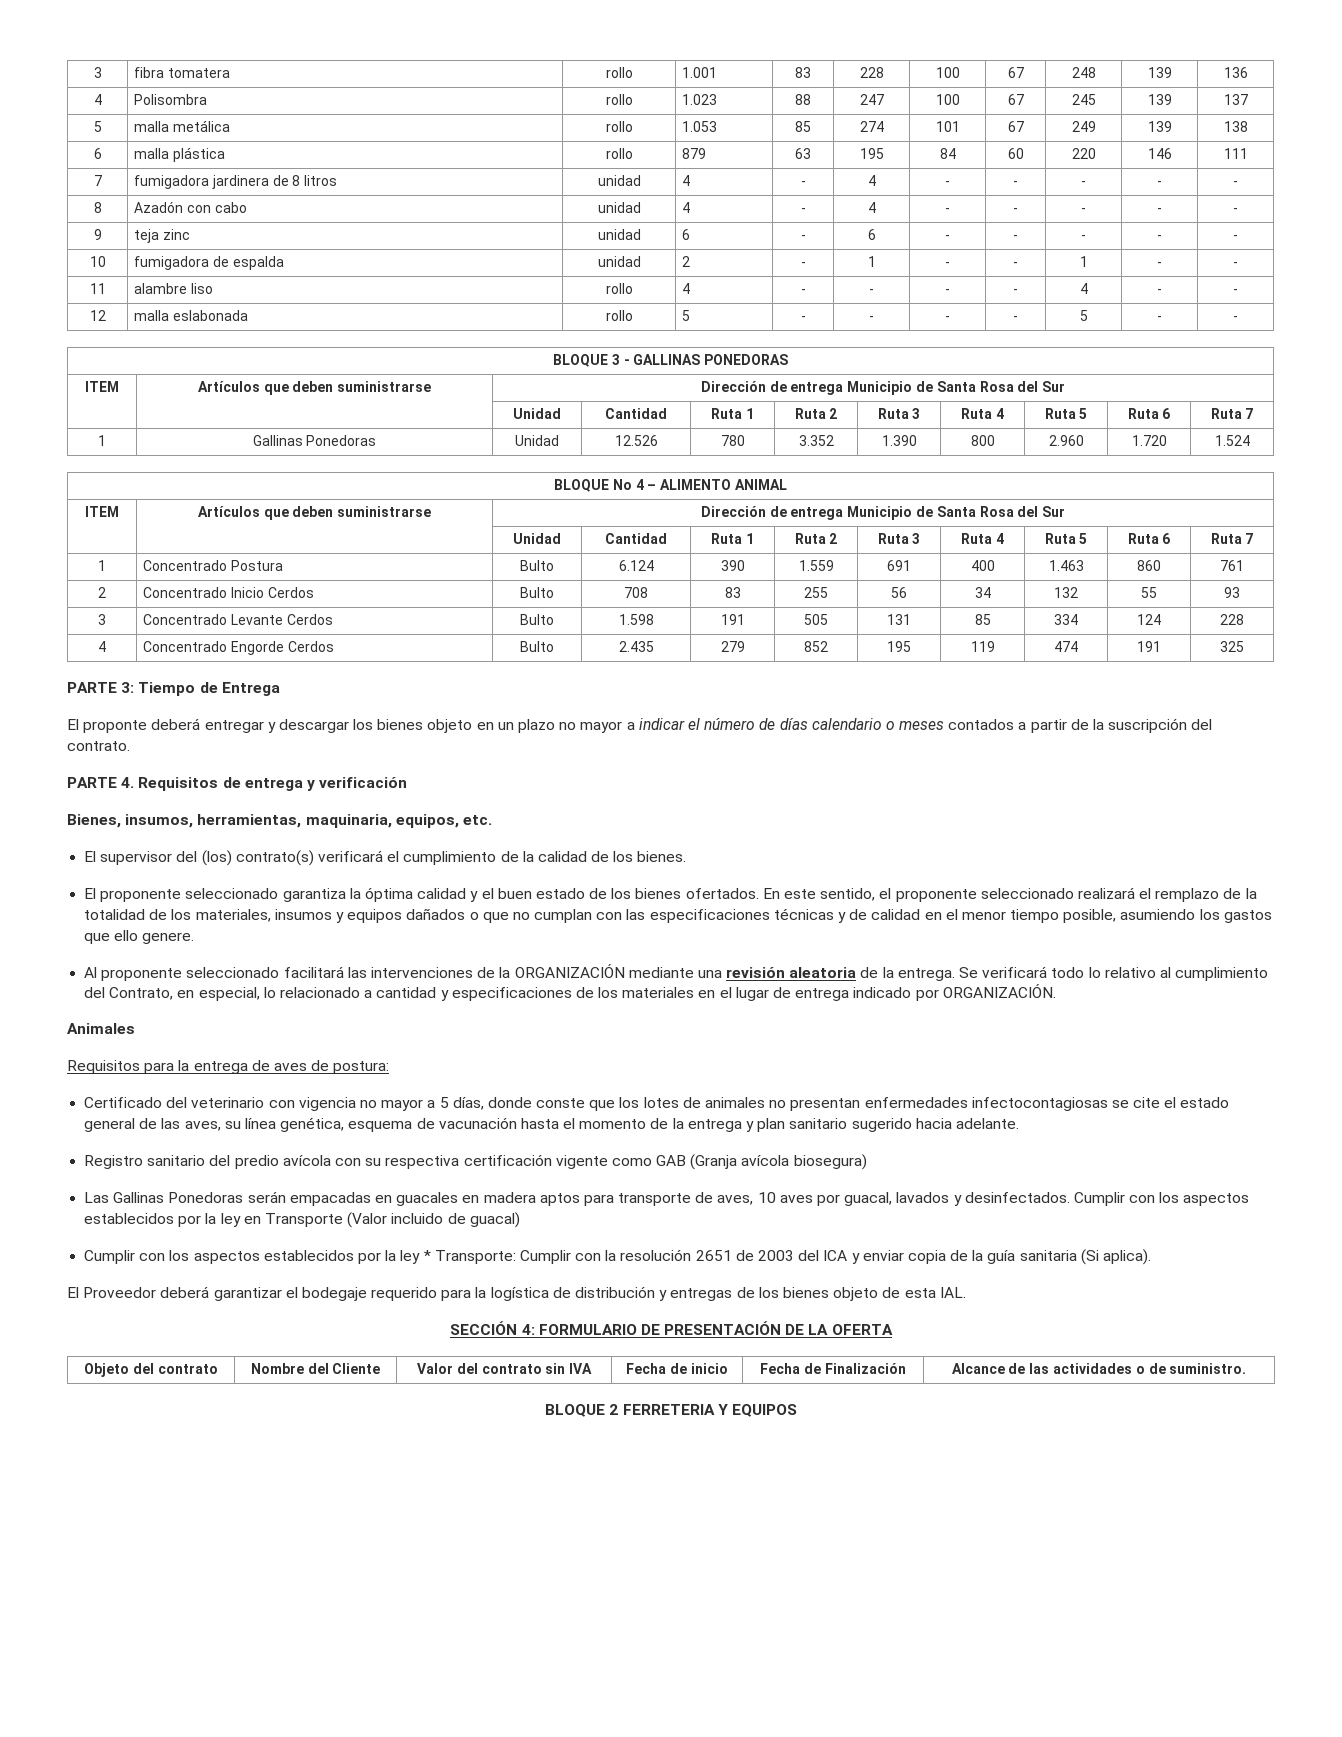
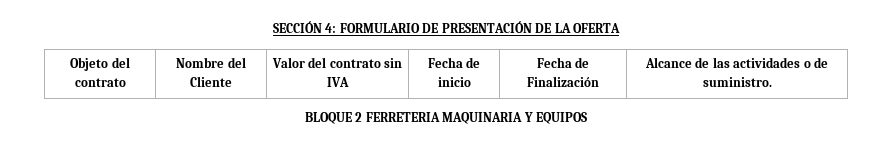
[93,67,102,78] [133,67,230,78] [605,67,633,78] [681,67,717,78] [795,67,811,78] [859,67,884,78] [935,67,960,78] [1007,67,1024,78] [1071,67,1096,78] [1147,67,1172,78] [1223,67,1248,78] [93,94,102,105] [133,94,207,105] [605,94,633,105] [681,94,717,105] [795,94,811,105] [859,94,884,105] [935,94,960,105] [1007,94,1024,105] [1071,94,1096,105] [1147,94,1172,105] [1223,94,1248,105] [93,121,102,132] [133,120,230,132] [605,121,633,132] [681,121,717,132] [795,121,811,132] [859,121,884,132] [935,121,960,132] [1007,121,1024,132] [1071,121,1096,132] [1147,121,1172,132] [1223,121,1248,132] [93,148,102,159] [133,147,225,162] [605,148,633,159] [681,148,706,159] [795,148,811,159] [859,148,884,159] [939,148,956,159] [1007,148,1024,159] [1071,148,1096,159] [1147,148,1172,159] [1223,148,1248,159] [93,175,102,186] [133,175,338,189] [597,175,641,186] [681,175,690,186] [800,181,806,186] [867,175,876,186] [945,181,950,186] [1013,181,1018,186] [1081,181,1086,186] [1157,181,1162,186] [1233,181,1238,186] [93,202,102,213] [133,201,247,213] [597,202,641,213] [681,202,690,213] [800,208,806,213] [867,202,876,213] [945,208,950,213] [1013,208,1018,213] [1081,208,1086,213] [1157,208,1162,213] [1233,208,1238,213] [93,229,102,240] [133,229,190,243] [597,229,641,240] [681,229,690,240] [800,235,806,240] [867,229,876,240] [945,235,950,240] [1013,235,1018,240] [1081,235,1086,240] [1157,235,1162,240] [1233,235,1238,240] [89,256,106,267] [133,256,284,270] [597,256,641,267] [681,256,690,267] [800,262,806,267] [867,256,876,267] [945,262,950,267] [1013,262,1018,267] [1079,256,1088,267] [1157,262,1162,267] [1233,262,1238,267] [89,283,106,294] [133,283,213,294] [605,283,633,294] [681,283,690,294] [800,289,806,294] [869,289,874,294] [945,289,950,294] [1013,289,1018,294] [1079,283,1088,294] [1157,289,1162,294] [1233,289,1238,294] [89,310,106,321] [133,310,248,321] [605,310,633,321] [681,310,690,321] [800,316,806,321] [869,316,874,321] [945,316,950,321] [1013,316,1018,321] [1079,310,1088,321] [1157,316,1162,321] [1233,316,1238,321] [552,354,789,367] [85,381,119,392] [197,381,432,395] [700,381,1066,395] [513,408,561,419] [605,408,667,419] [711,408,754,419] [794,408,838,419] [877,408,921,419] [961,408,1004,419] [1044,408,1088,419] [1127,408,1171,419] [1210,408,1254,419] [98,435,106,446] [252,435,377,446] [515,435,559,446] [614,435,658,446] [720,435,745,446] [798,435,834,446] [881,435,917,446] [970,435,995,446] [1048,435,1084,446] [1131,435,1167,446] [1214,435,1250,446] [554,479,787,492] [85,506,119,517] [197,506,432,520] [700,506,1066,520] [513,533,561,544] [605,533,667,544] [711,533,754,544] [794,533,838,544] [877,533,921,544] [961,533,1004,544] [1044,533,1088,544] [1127,533,1171,544] [1210,533,1254,544] [98,560,106,571] [142,560,283,571] [520,560,554,571] [618,560,654,571] [720,560,745,571] [798,560,834,571] [887,560,911,571] [970,560,995,571] [1048,560,1084,571] [1137,560,1161,571] [1220,560,1244,571] [98,587,106,598] [142,587,314,598] [520,587,554,598] [624,587,648,598] [724,587,741,598] [804,587,828,598] [891,587,907,598] [974,587,991,598] [1054,587,1078,598] [1141,587,1157,598] [1224,587,1240,598] [98,614,106,625] [142,614,333,625] [520,614,554,625] [618,614,654,625] [720,614,745,625] [804,614,828,625] [887,614,911,625] [974,614,991,625] [1054,614,1078,625] [1137,614,1161,625] [1220,614,1244,625] [98,641,106,652] [142,641,334,655] [520,641,554,652] [618,641,654,652] [720,641,745,652] [804,641,828,652] [887,641,911,652] [970,641,995,652] [1054,641,1078,652] [1137,641,1161,652] [1220,641,1244,652] [67,682,280,696] [67,718,1213,733] [67,741,130,751] [67,777,408,791] [67,814,492,828] [84,850,687,866] [84,887,1257,902] [84,908,1272,923] [84,930,195,944] [84,964,1269,981] [84,984,1056,1001] [67,1023,135,1034] [67,1060,390,1074] [84,1097,1230,1111] [84,1117,1019,1132] [84,1154,867,1170] [84,1191,1250,1206] [84,1212,520,1228] [84,1249,1152,1265] [67,1286,966,1301] 3 | fibra tomatera | rollo | 1.001 | 83 | 228 | 100 | 67 | 248 | 139 | 136 // 4 | Polisombra | rollo | 1.023 | 88 | 247 | 100 | 67 | 245 | 139 | 137 // 5 | malla metálica | rollo | 1.053 | 85 | 274 | 101 | 67 | 249 | 139 | 138 // 6 | malla plástica | rollo | 879 | 63 | 195 | 84 | 60 | 220 | 146 | 111 // 7 | fumigadora jardinera de 8 litros | unidad | 4 | - | 4 | - | - | - | - | - // 8 | Azadón con cabo | unidad | 4 | - | 4 | - | - | - | - | - // 9 | teja zinc | unidad | 6 | - | 6 | - | - | - | - | - // 10 | fumigadora de espalda | unidad | 2 | - | 1 | - | - | 1 | - | - // 11 | alambre liso | rollo | 4 | - | - | - | - | 4 | - | - // 12 | malla eslabonada | rollo | 5 | - | - | - | - | 5 | - | - // BLOQUE 3 - GALLINAS PONEDORAS // ITEM | Artículos que deben suministrarse | Dirección de entrega Municipio de Santa Rosa del Sur // | | Unidad | Cantidad | Ruta 1 | Ruta 2 | Ruta 3 | Ruta 4 | Ruta 5 | Ruta 6 | Ruta 7 // 1 | Gallinas Ponedoras | Unidad | 12.526 | 780 | 3.352 | 1.390 | 800 | 2.960 | 1.720 | 1.524 // BLOQUE No 4 – ALIMENTO ANIMAL // ITEM | Artículos que deben suministrarse | Dirección de entrega Municipio de Santa Rosa del Sur // | | Unidad | Cantidad | Ruta 1 | Ruta 2 | Ruta 3 | Ruta 4 | Ruta 5 | Ruta 6 | Ruta 7 // 1 | Concentrado Postura | Bulto | 6.124 | 390 | 1.559 | 691 | 400 | 1.463 | 860 | 761 // 2 | Concentrado Inicio Cerdos | Bulto | 708 | 83 | 255 | 56 | 34 | 132 | 55 | 93 // 3 | Concentrado Levante Cerdos | Bulto | 1.598 | 191 | 505 | 131 | 85 | 334 | 124 | 228 // 4 | Concentrado Engorde Cerdos | Bulto | 2.435 | 279 | 852 | 195 | 119 | 474 | 191 | 325 // PARTE 3: Tiempo de Entrega // El proponte deberá entregar y descargar los bienes objeto en un plazo no mayor a indicar el número de días calendario o meses contados a partir de la suscripción del contrato. // PARTE 4. Requisitos de entrega y verificación // Bienes, insumos, herramientas, maquinaria, equipos, etc. // El supervisor del (los) contrato(s) verificará el cumplimiento de la calidad de los bienes. // El proponente seleccionado garantiza la óptima calidad y el buen estado de los bienes ofertados. En este sentido, el proponente seleccionado realizará el remplazo de la totalidad de los materiales, insumos y equipos dañados o que no cumplan con las especificaciones técnicas y de calidad en el menor tiempo posible, asumiendo los gastos que ello genere. // Al proponente seleccionado facilitará las intervenciones de la ORGANIZACIÓN mediante una revisión aleatoria de la entrega. Se verificará todo lo relativo al cumplimiento del Contrato, en especial, lo relacionado a cantidad y especificaciones de los materiales en el lugar de entrega indicado por ORGANIZACIÓN. // Animales // Requisitos para la entrega de aves de postura: // Certificado del veterinario con vigencia no mayor a 5 días, donde conste que los lotes de animales no presentan enfermedades infectocontagiosas se cite el estado general de las aves, su línea genética, esquema de vacunación hasta el momento de la entrega y plan sanitario sugerido hacia adelante. // Registro sanitario del predio avícola con su respectiva certificación vigente como GAB (Granja avícola biosegura) // Las Gallinas Ponedoras serán empacadas en guacales en madera aptos para transporte de aves, 10 aves por guacal, lavados y desinfectados. Cumplir con los aspectos establecidos por la ley en Transporte (Valor incluido de guacal) // Cumplir con los aspectos establecidos por la ley * Transporte: Cumplir con la resolución 2651 de 2003 del ICA y enviar copia de la guía sanitaria (Si aplica). // El Proveedor deberá garantizar el bodegaje requerido para la logística de distribución y entregas de los bienes objeto de esta IAL. // -> (272, 27) none
(715, 1409) none -> [442,112,523,124] MAQUINARIA

